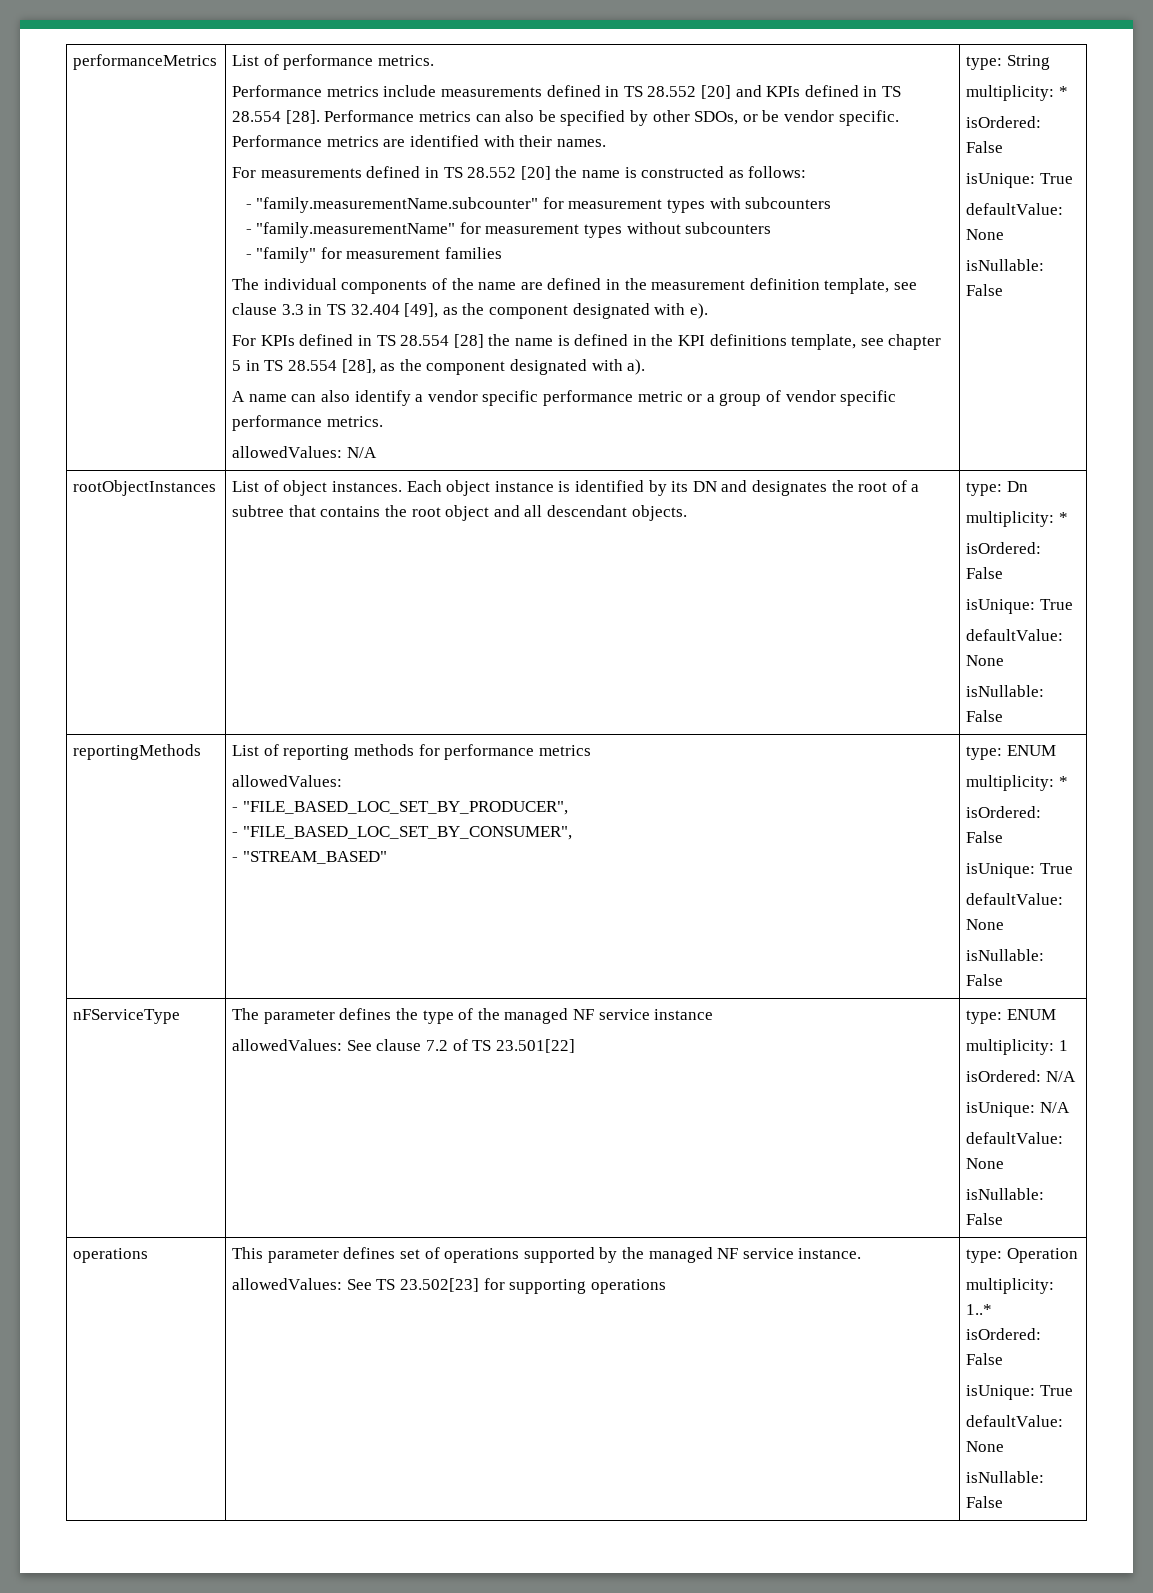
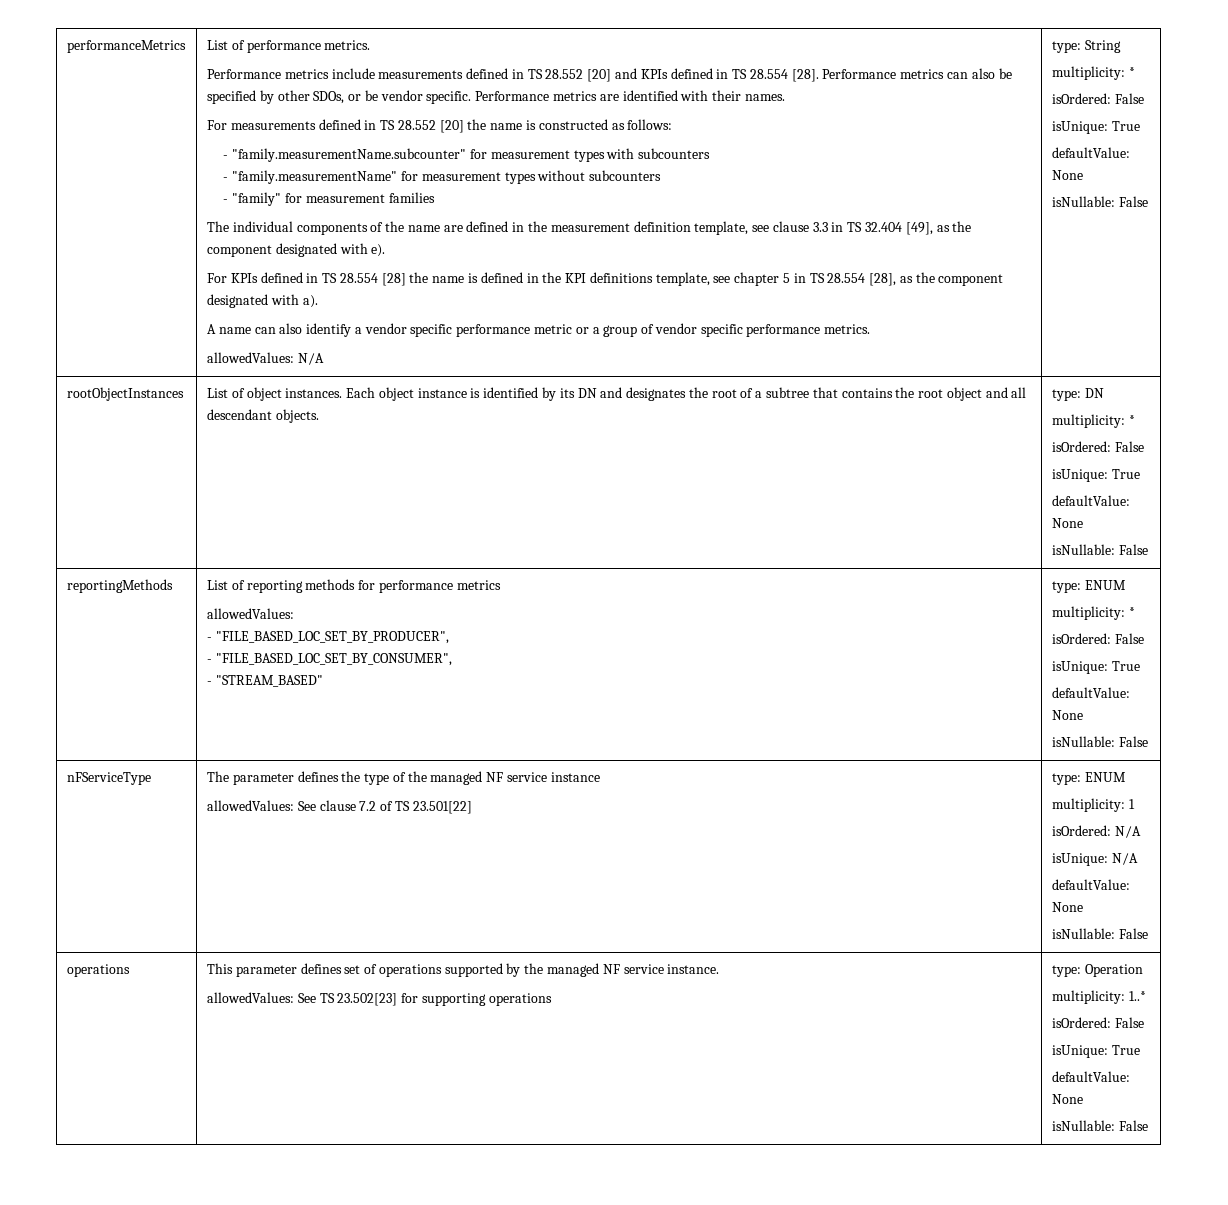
[1006,481,1028,492] Dn -> [1084,388,1104,398] DN

